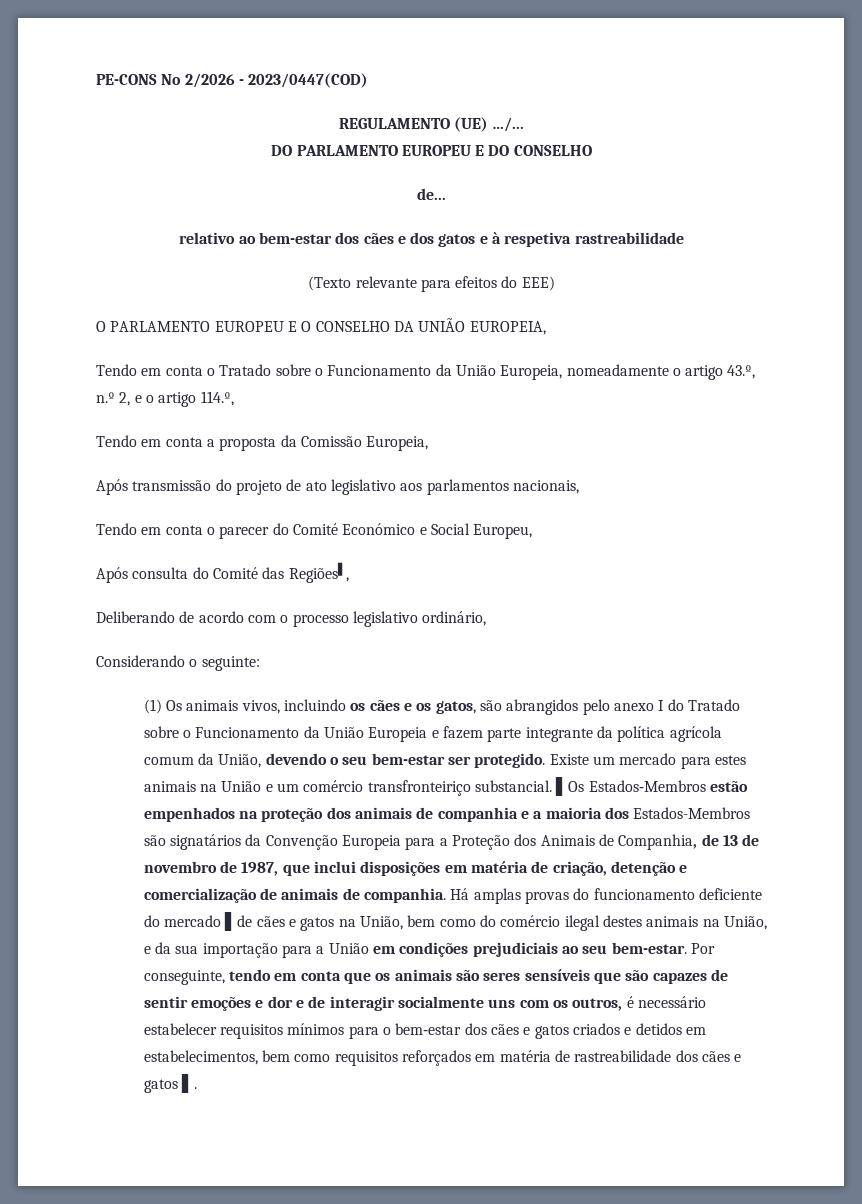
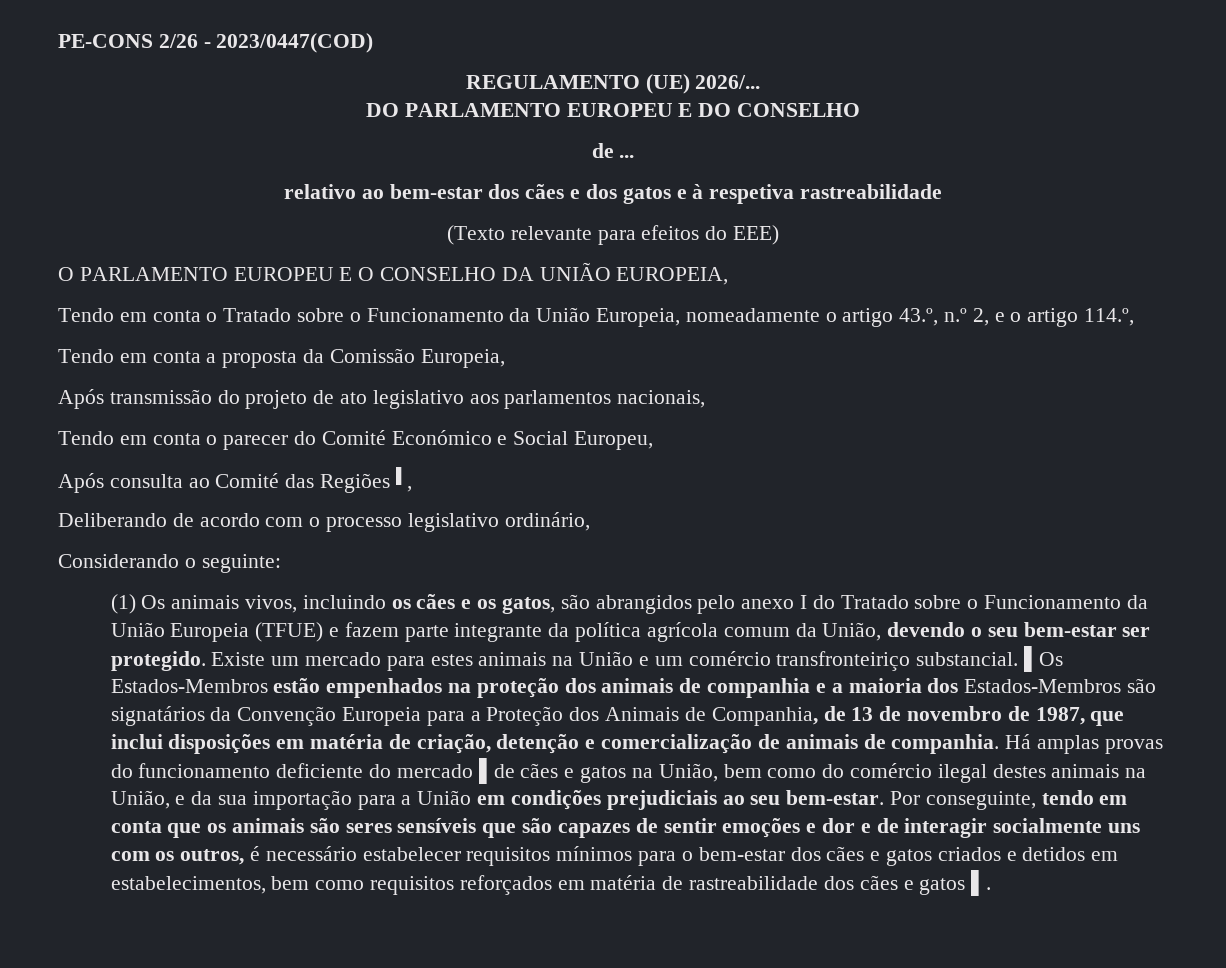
[161,73,235,88] No 2/2026 -> [158,34,198,48] 2/26
[492,117,525,132] …/... -> [695,75,761,89] 2026/...
[417,188,446,200] de... -> [591,143,635,158] de ...
[192,567,209,579] do -> [188,478,210,488] ao
[288,562,349,583] Regiões▌, -> [320,467,412,493] Regiões ▌,
(428, 734) none -> [255,622,324,642] (TFUE)

